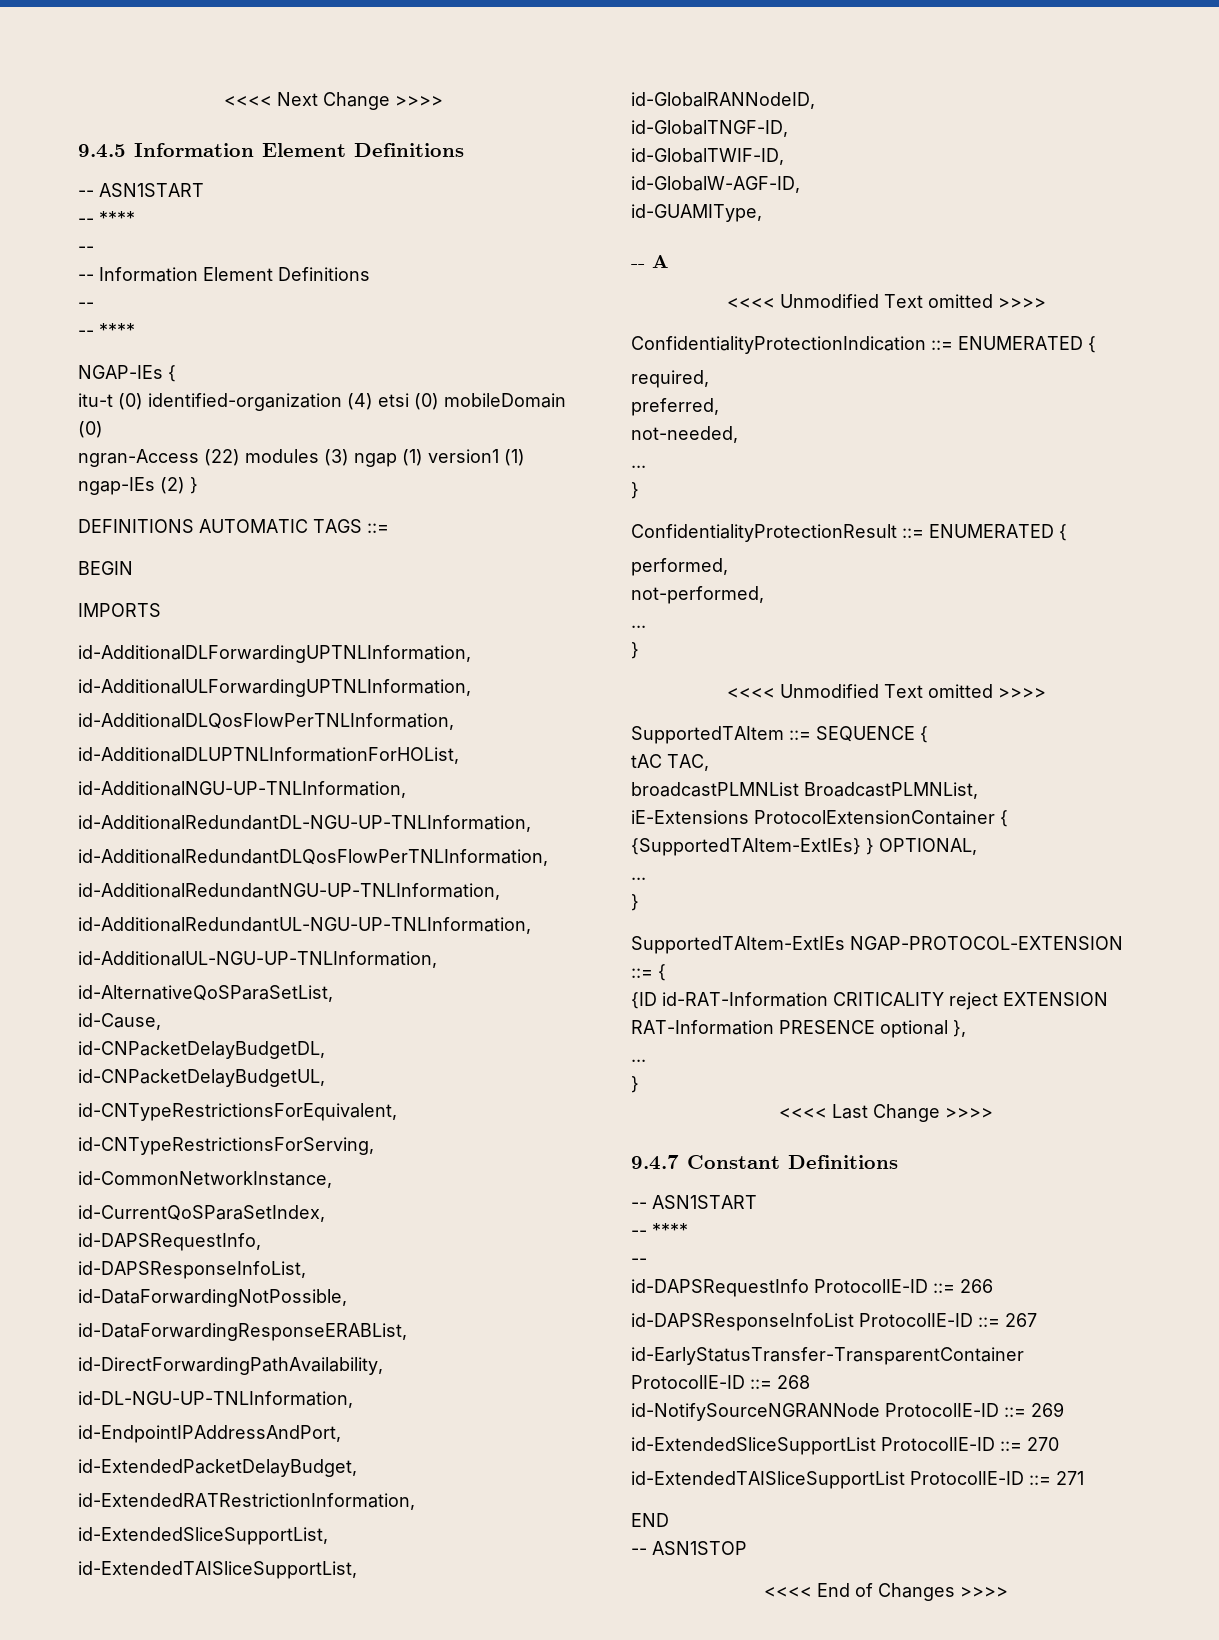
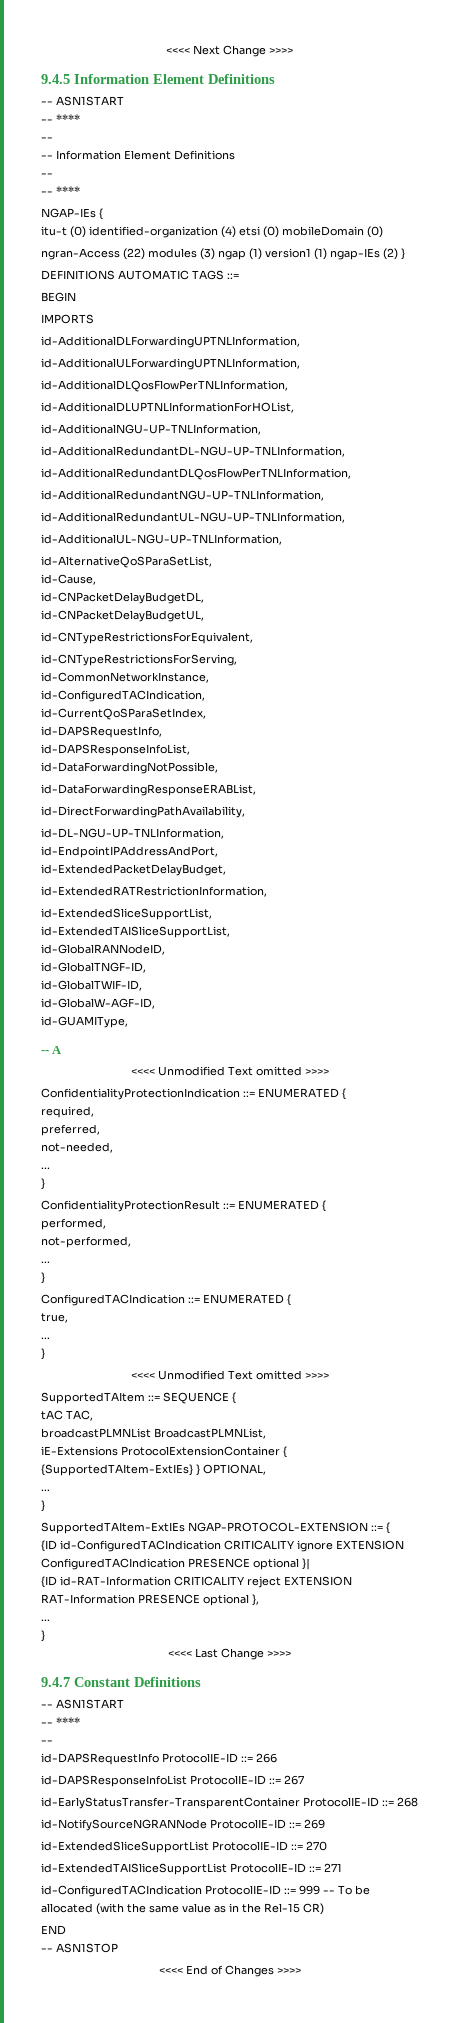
(332, 1179) none -> [41,690,205,702] // id-ConfiguredTACIndication,
(639, 650) none -> [41,1294,291,1306] [41,1313,68,1323] [41,1337,50,1339] [41,1348,45,1360] // ConfiguredTACIndication ::= ENUMERATED { // true, // ... // }
(666, 972) none -> [41,1540,404,1552] [41,1558,310,1570] // {ID id-ConfiguredTACIndication CRITICALITY ignore EXTENSION ConfiguredTACIndication PRESENCE optional }|
(1084, 1478) none -> [41,1885,370,1897] [41,1903,324,1915] // id-ConfiguredTACIndication ProtocolIE-ID ::= 999 -- To be allocated (with the same value as in the Rel-15 CR)

